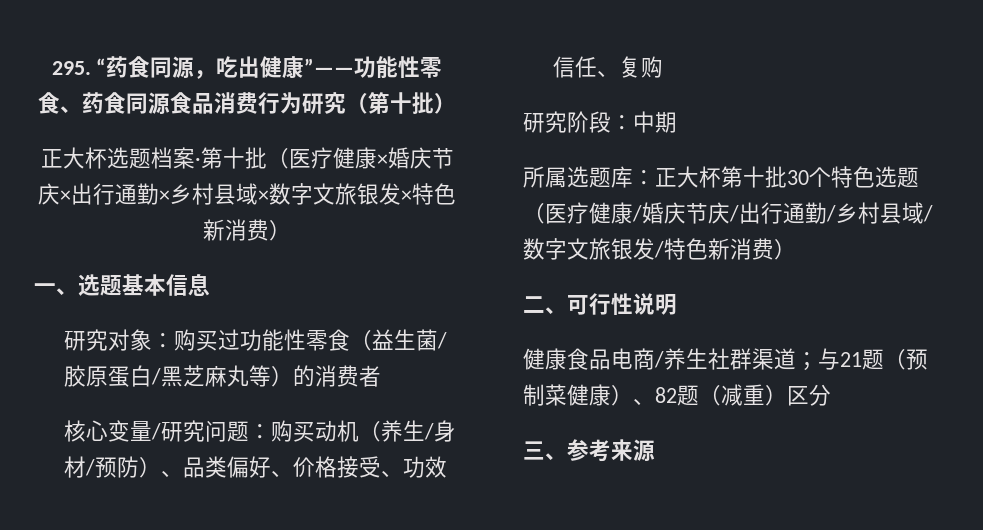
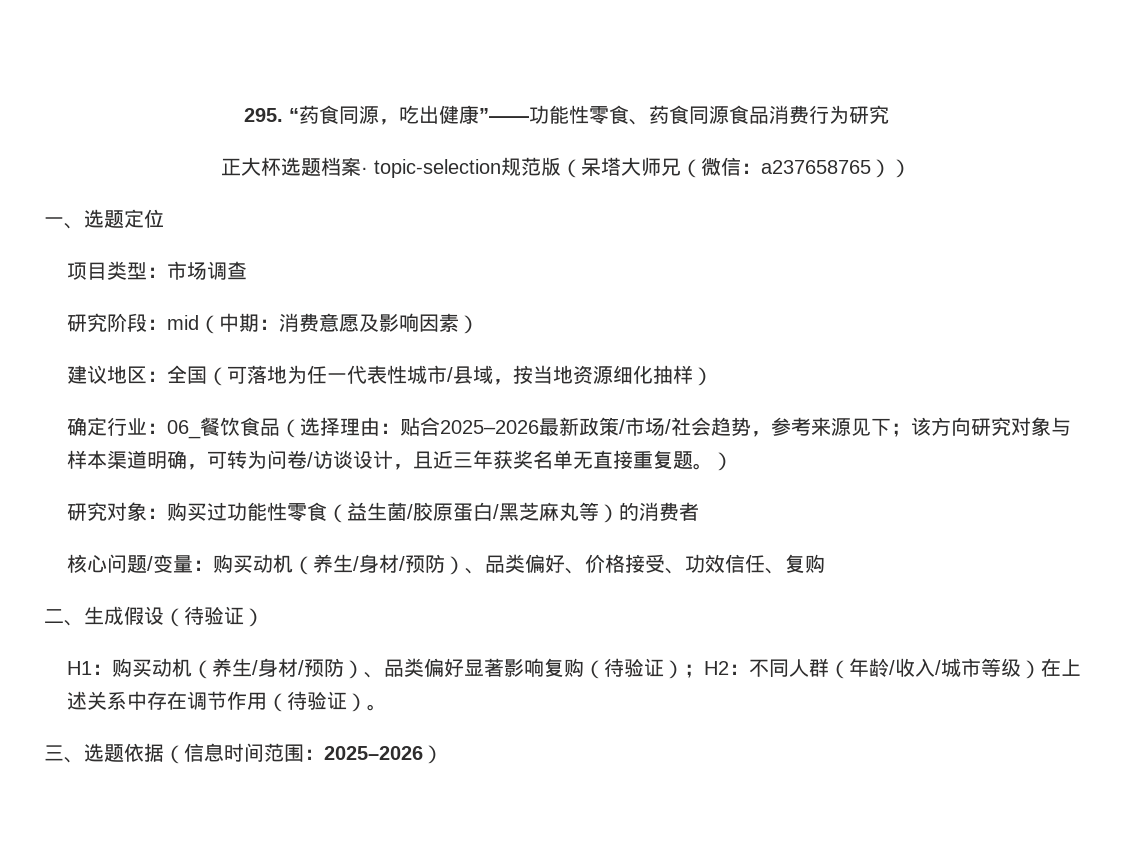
[346,92,456,114] （第十批） -> (889, 114) none
[200,147,454,169] [38,183,456,205] [203,219,291,241] [34,273,210,296] 第十批（医疗健康×婚庆节庆×出行通勤×乡村县域×数字文旅银发×特色新消费） // 一、选题基本信息 -> [374,157,911,178] [44,209,164,229] [66,261,247,280] [66,313,479,334] [66,365,713,386] [66,417,1071,439] [66,450,733,471] topic-selection规范版（呆塔大师兄（微信：a237658765）） // 一、选题定位 // 项目类型：市场调查 // 研究阶段：mid（中期：消费意愿及影响因素） // 建议地区：全国（可落地为任一代表性城市/县域，按当地资源细化抽样） // 确定行业：06_餐饮食品（选择理由：贴合2025–2026最新政策/市场/社会趋势，参考来源见下；该方向研究对象与样本渠道明确，可转为问卷/访谈设计，且近三年获奖名单无直接重复题。）
[107,420,249,442] 变量/研究问题 -> [106,554,193,573] 问题/变量
[523,111,677,133] [523,166,919,188] [523,202,933,224] [523,238,796,260] [523,293,677,315] [523,348,928,371] [523,384,831,406] [523,439,655,462] 研究阶段：中期 // 所属选题库：正大杯第十批30个特色选题（医疗健康/婚庆节庆/出行通勤/乡村县域/数字文旅银发/特色新消费） // 二、可行性说明 // 健康食品电商/养生社群渠道；与21题（预制菜健康）、82题（减重）区分 // 三、参考来源 -> [44,606,264,627] [66,658,1081,679] [66,691,387,712] [44,743,443,764] 二、生成假设（待验证） // H1：购买动机（养生/身材/预防）、品类偏好显著影响复购（待验证）；H2：不同人群（年龄/收入/城市等级）在上述关系中存在调节作用（待验证）。 // 三、选题依据（信息时间范围：2025–2026）

